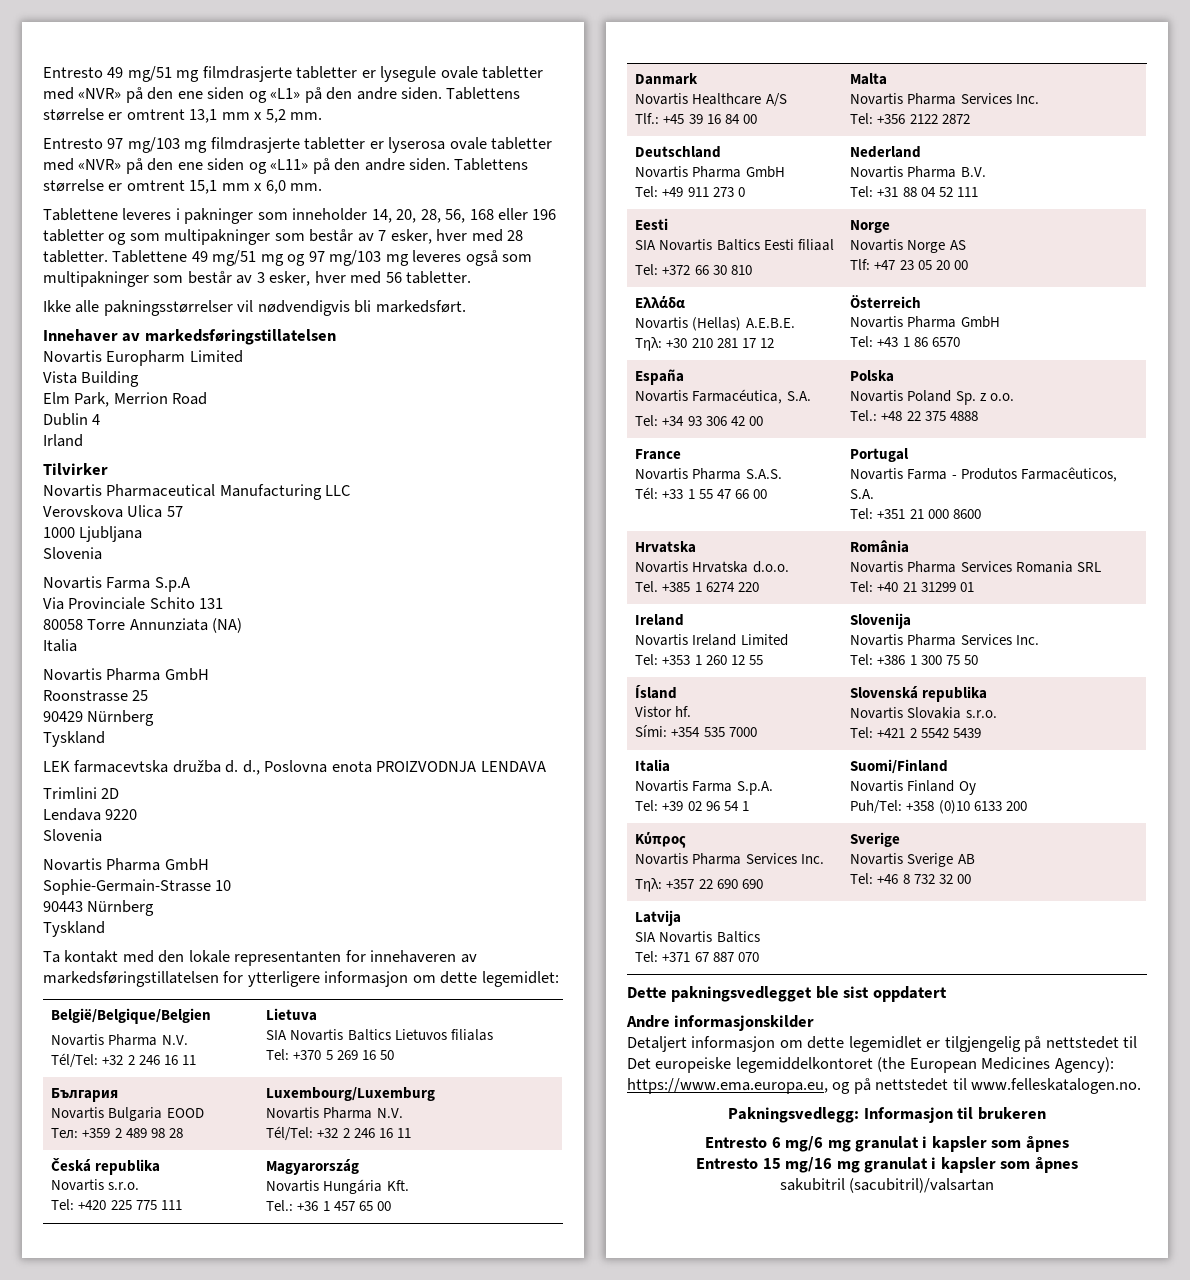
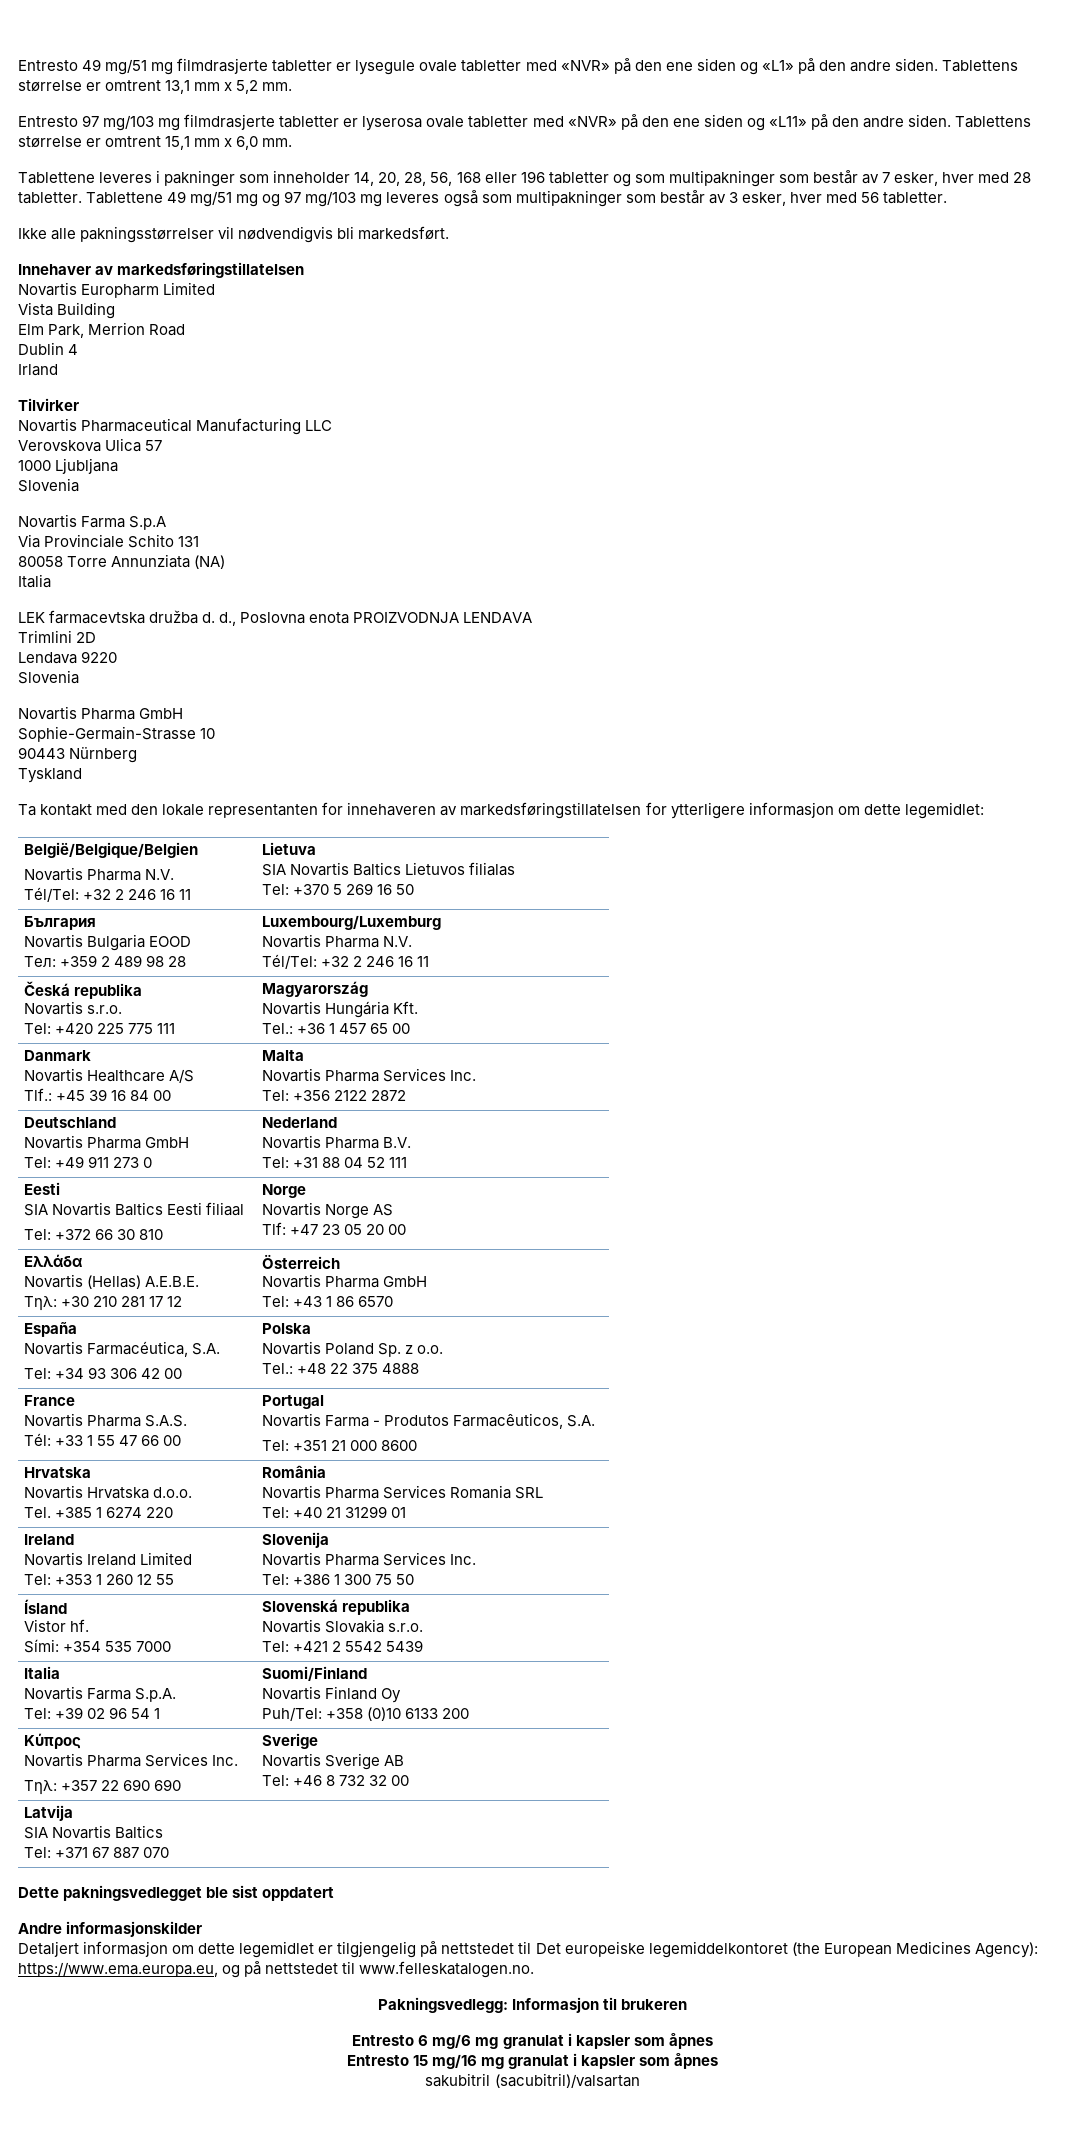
[43,668,209,681] [43,690,149,702] [43,710,155,726] [43,731,105,747] // Novartis Pharma GmbH // Roonstrasse 25 // 90429 Nürnberg // Tyskland -> (51, 581) none

